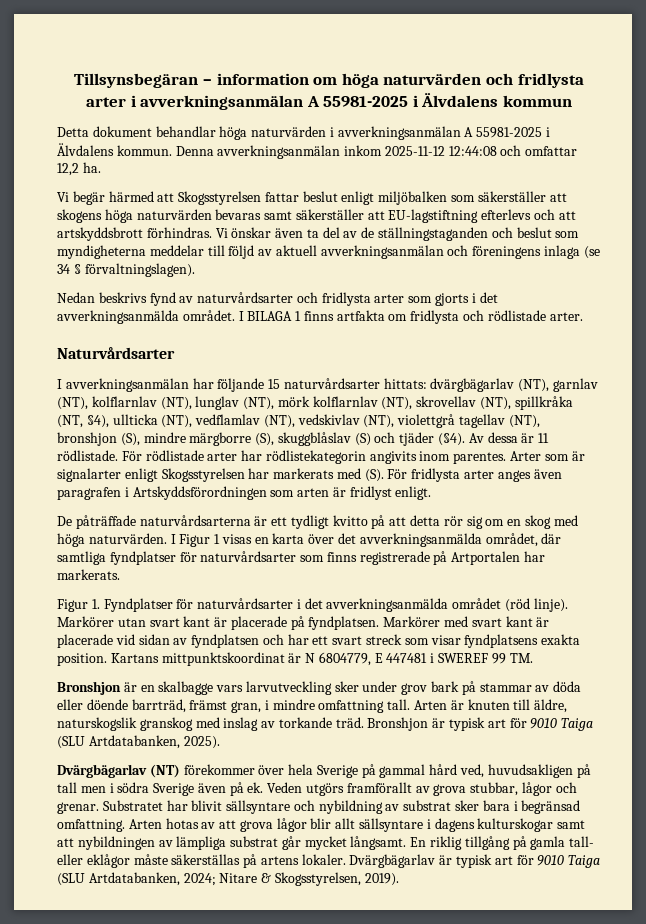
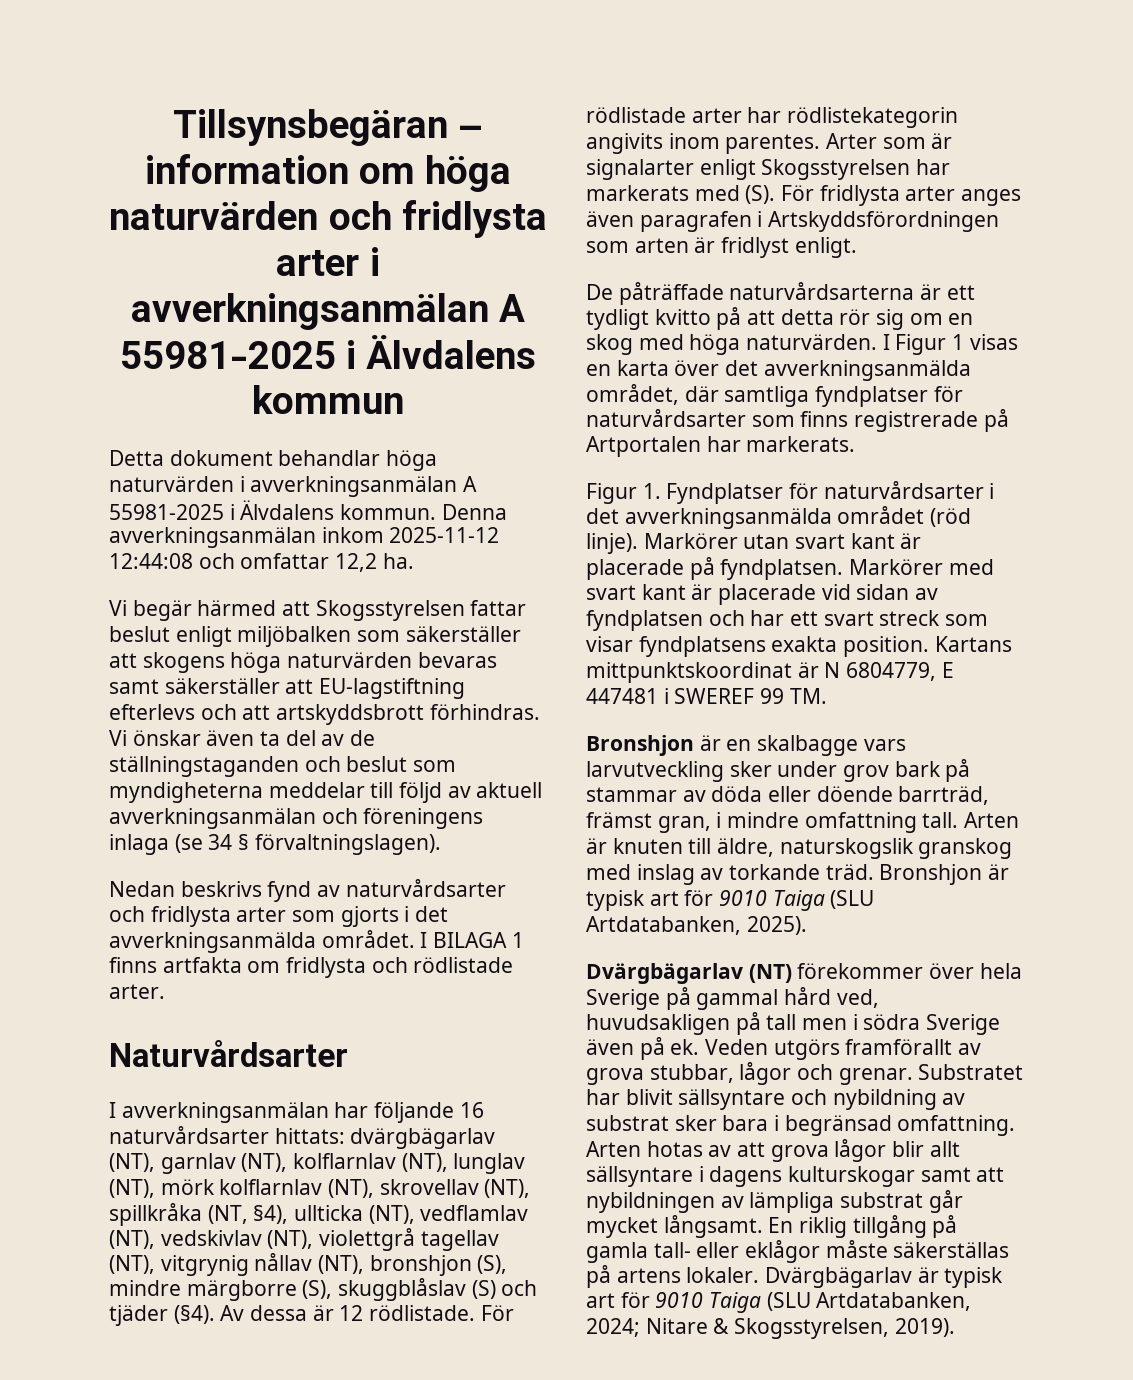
[268,379,281,389] 15 -> [459,1102,484,1118] 16
(540, 421) none -> [160,1253,365,1276] vitgrynig nållav (NT),
[538,433,550,443] 11 -> [339,1305,364,1321] 12

